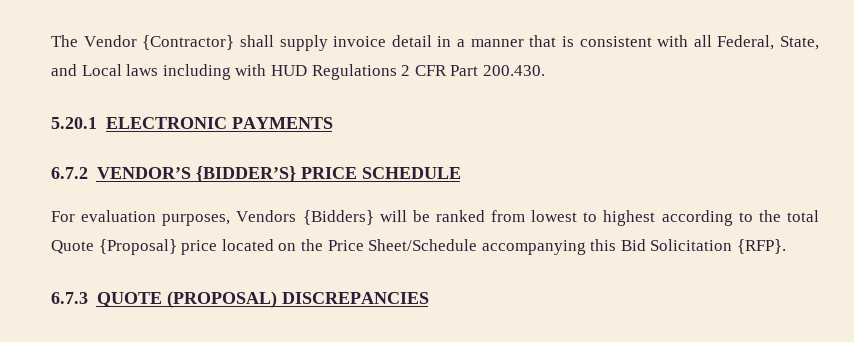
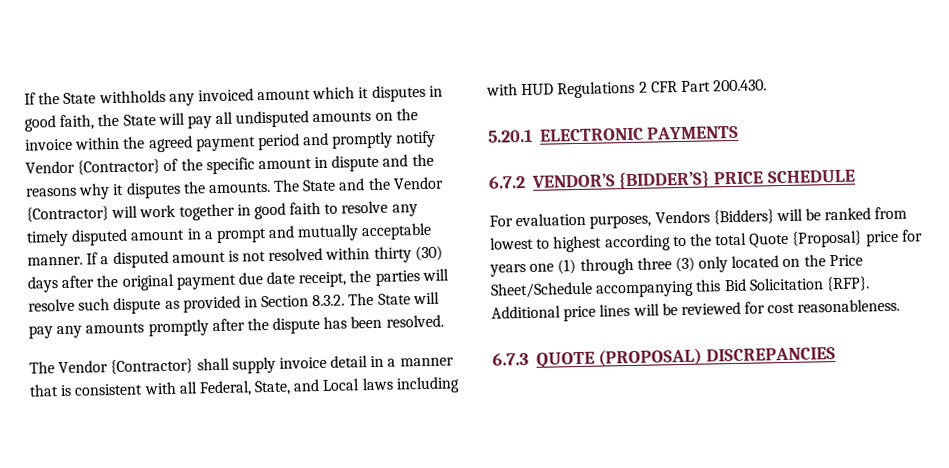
(51, 41) none -> [24,84,443,106] [24,108,418,132] [25,130,437,153] [25,153,434,175] [26,176,444,200] [26,200,418,222] [26,222,433,247] [27,245,443,269] [27,268,449,293] [28,291,440,315] [28,314,444,339] If the State withholds any invoiced amount which it disputes in good faith, the State will pay all undisputed amounts on the invoice within the agreed payment period and promptly notify Vendor {Contractor} of the specific amount in dispute and the reasons why it disputes the amounts. The State and the Vendor {Contractor} will work together in good faith to resolve any timely disputed amount in a prompt and mutually acceptable manner. If a disputed amount is not resolved within thirty (30) days after the original payment due date receipt, the parties will resolve such dispute as provided in Section 8.3.2. The State will pay any amounts promptly after the dispute has been resolved. //
(218, 247) none -> [900,229,923,242] [489,256,729,277] for years one (1) through three (3) only
(787, 246) none -> [491,298,901,322] Additional price lines will be reviewed for cost reasonableness.

